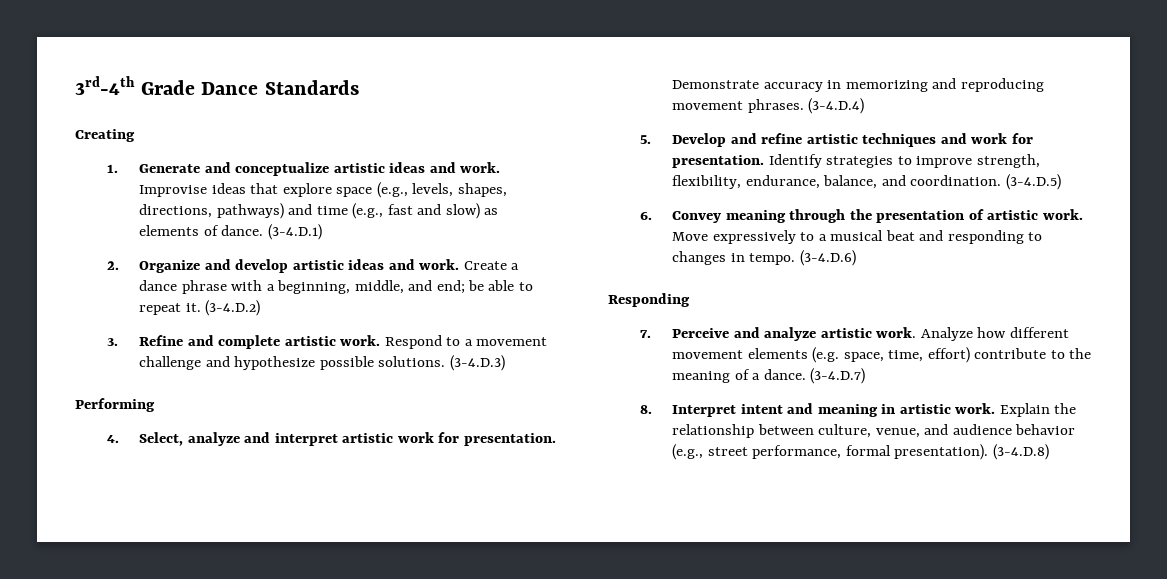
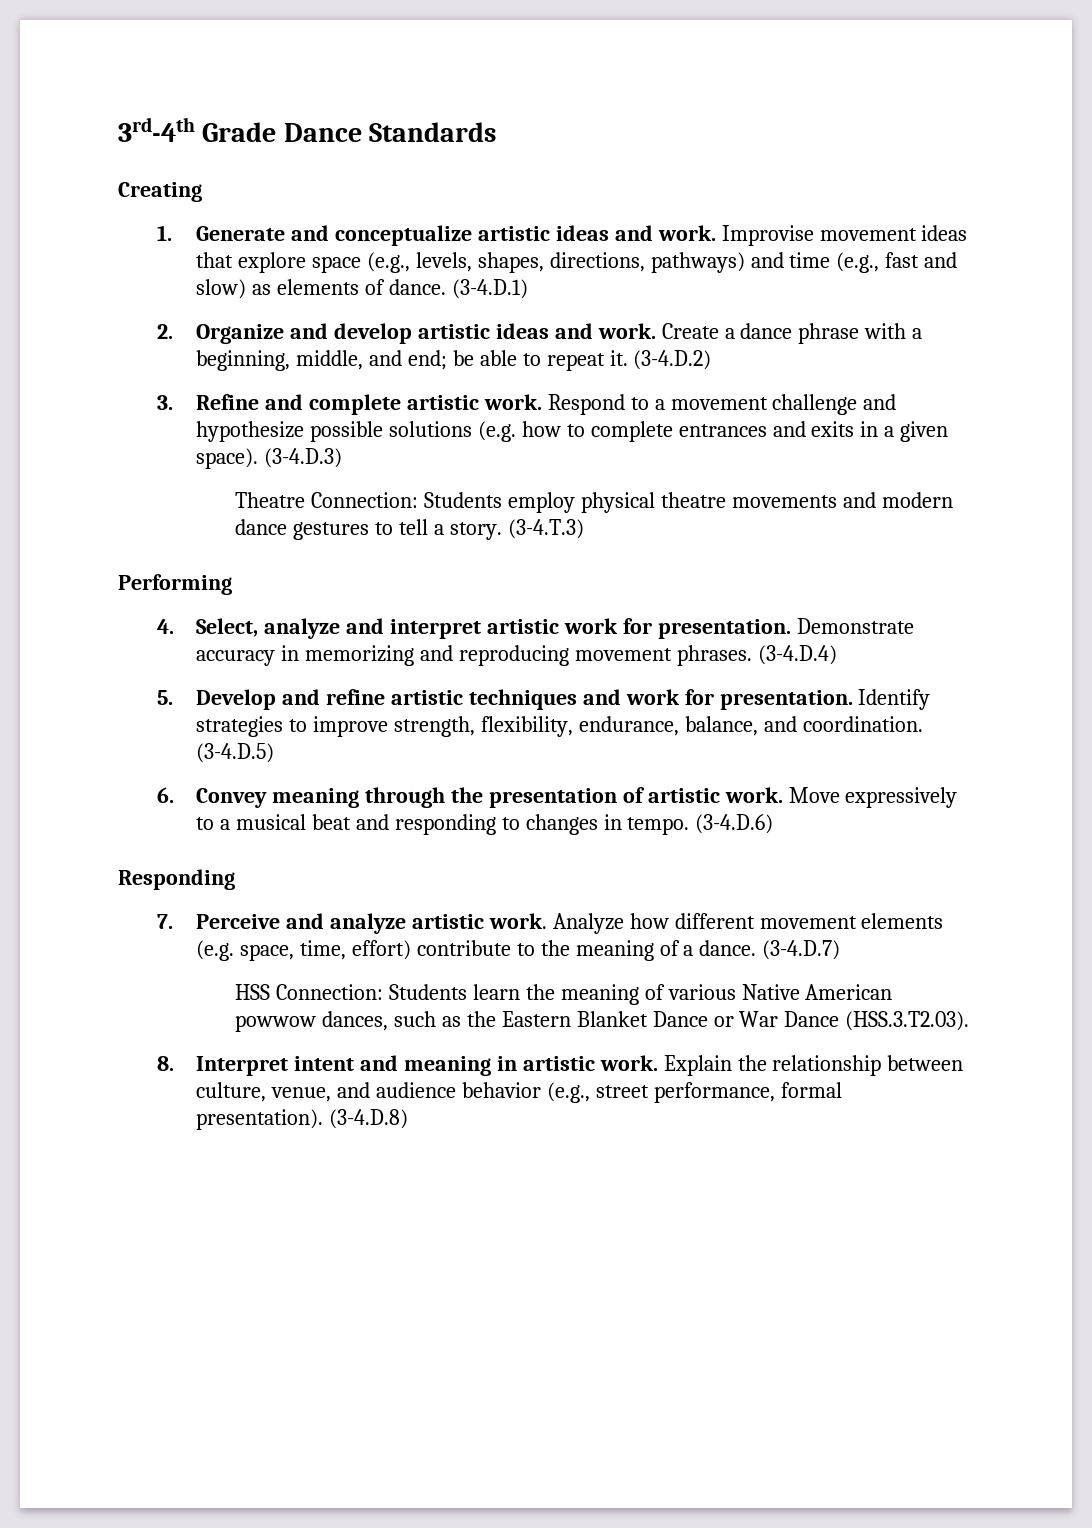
(208, 191) none -> [819,228,917,241] movement
[378,355,505,371] solutions. (3-4.D.3) -> [388,421,949,442] [196,448,342,469] [235,492,953,513] [235,519,584,540] solutions (e.g. how to complete entrances and exits in a given space). (3-4.D.3) // Theatre Connection: Students employ physical theatre movements and modern dance gestures to tell a story. (3-4.T.3)
(866, 376) none -> [235,984,893,1005] [235,1011,970,1032] // HSS Connection: Students learn the meaning of various Native American powwow dances, such as the Eastern Blanket Dance or War Dance (HSS.3.T2.03).

